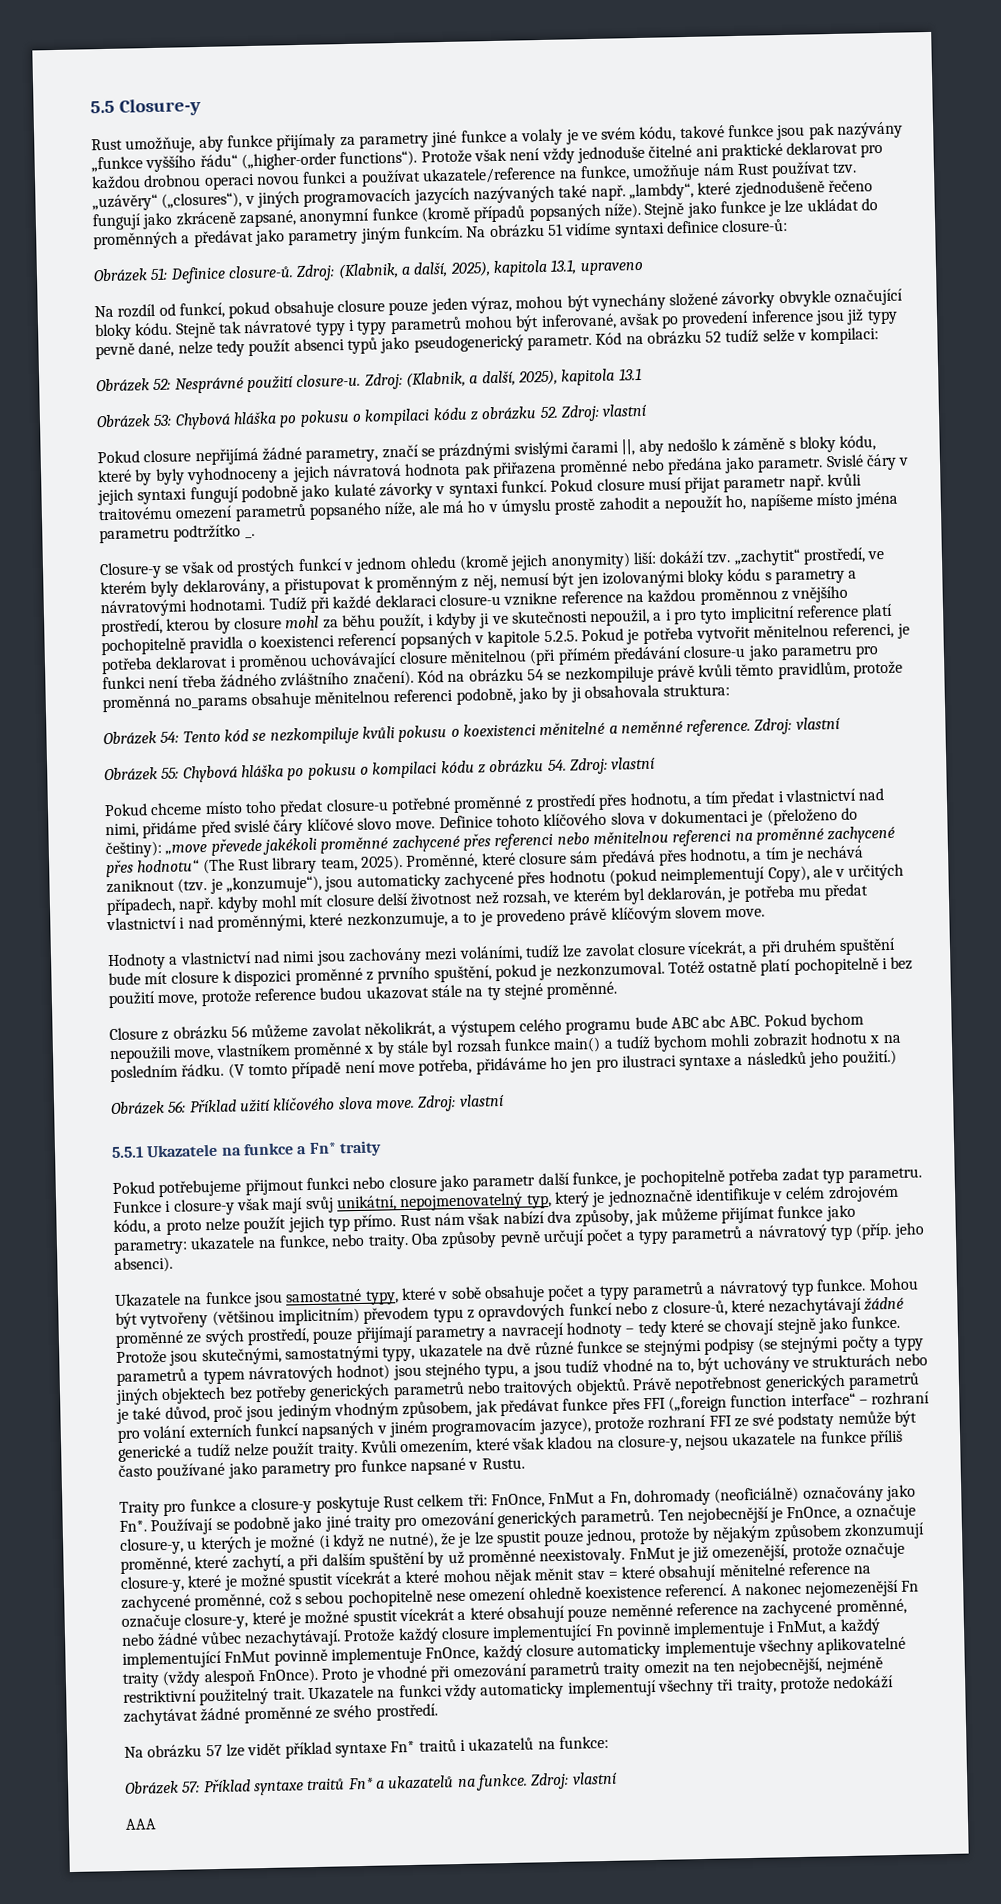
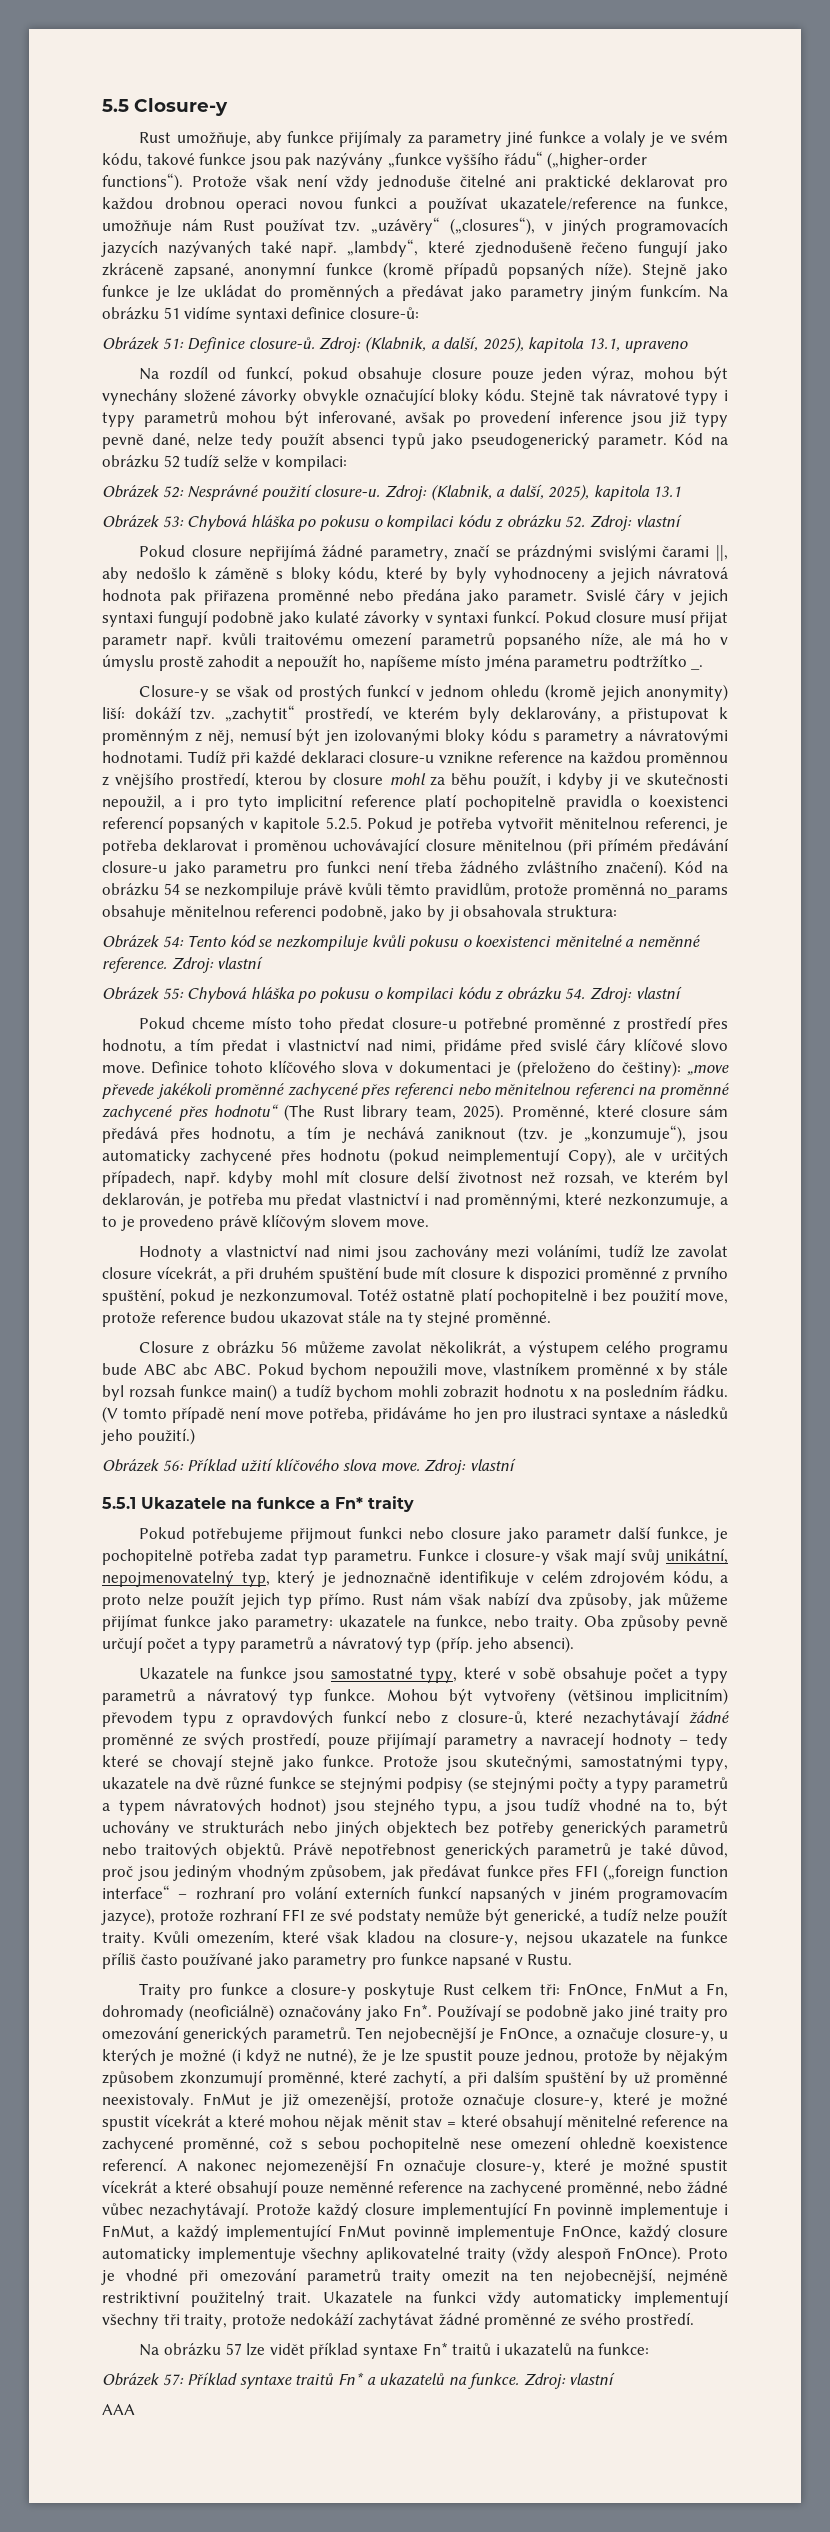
[118,1444,181,1462] generické -> [514,1909,586,1925] generické,

